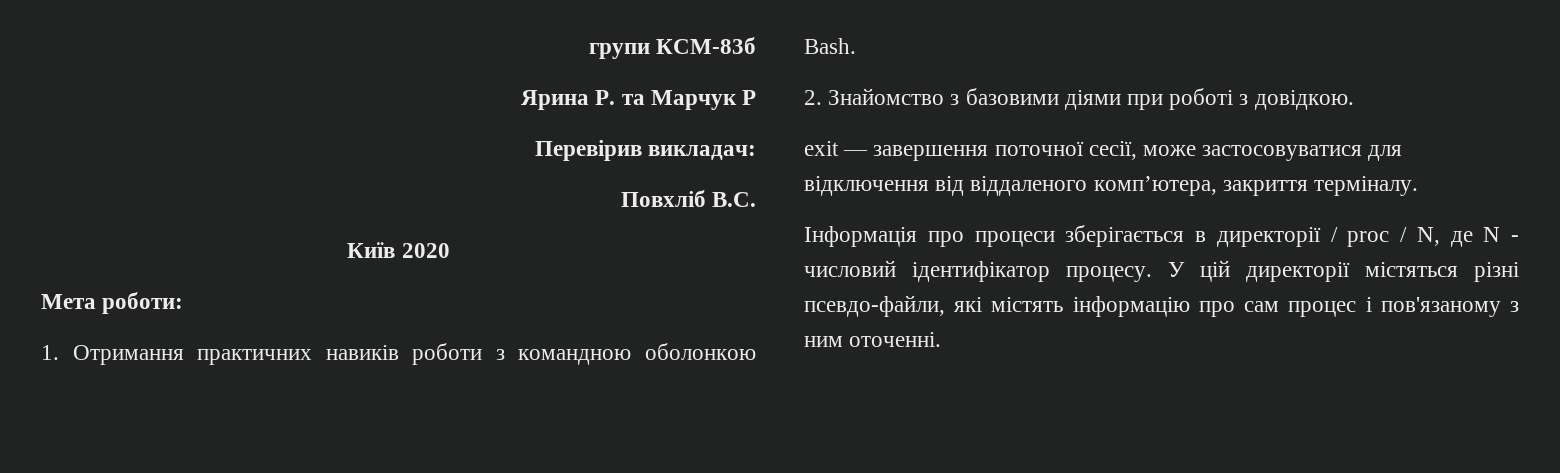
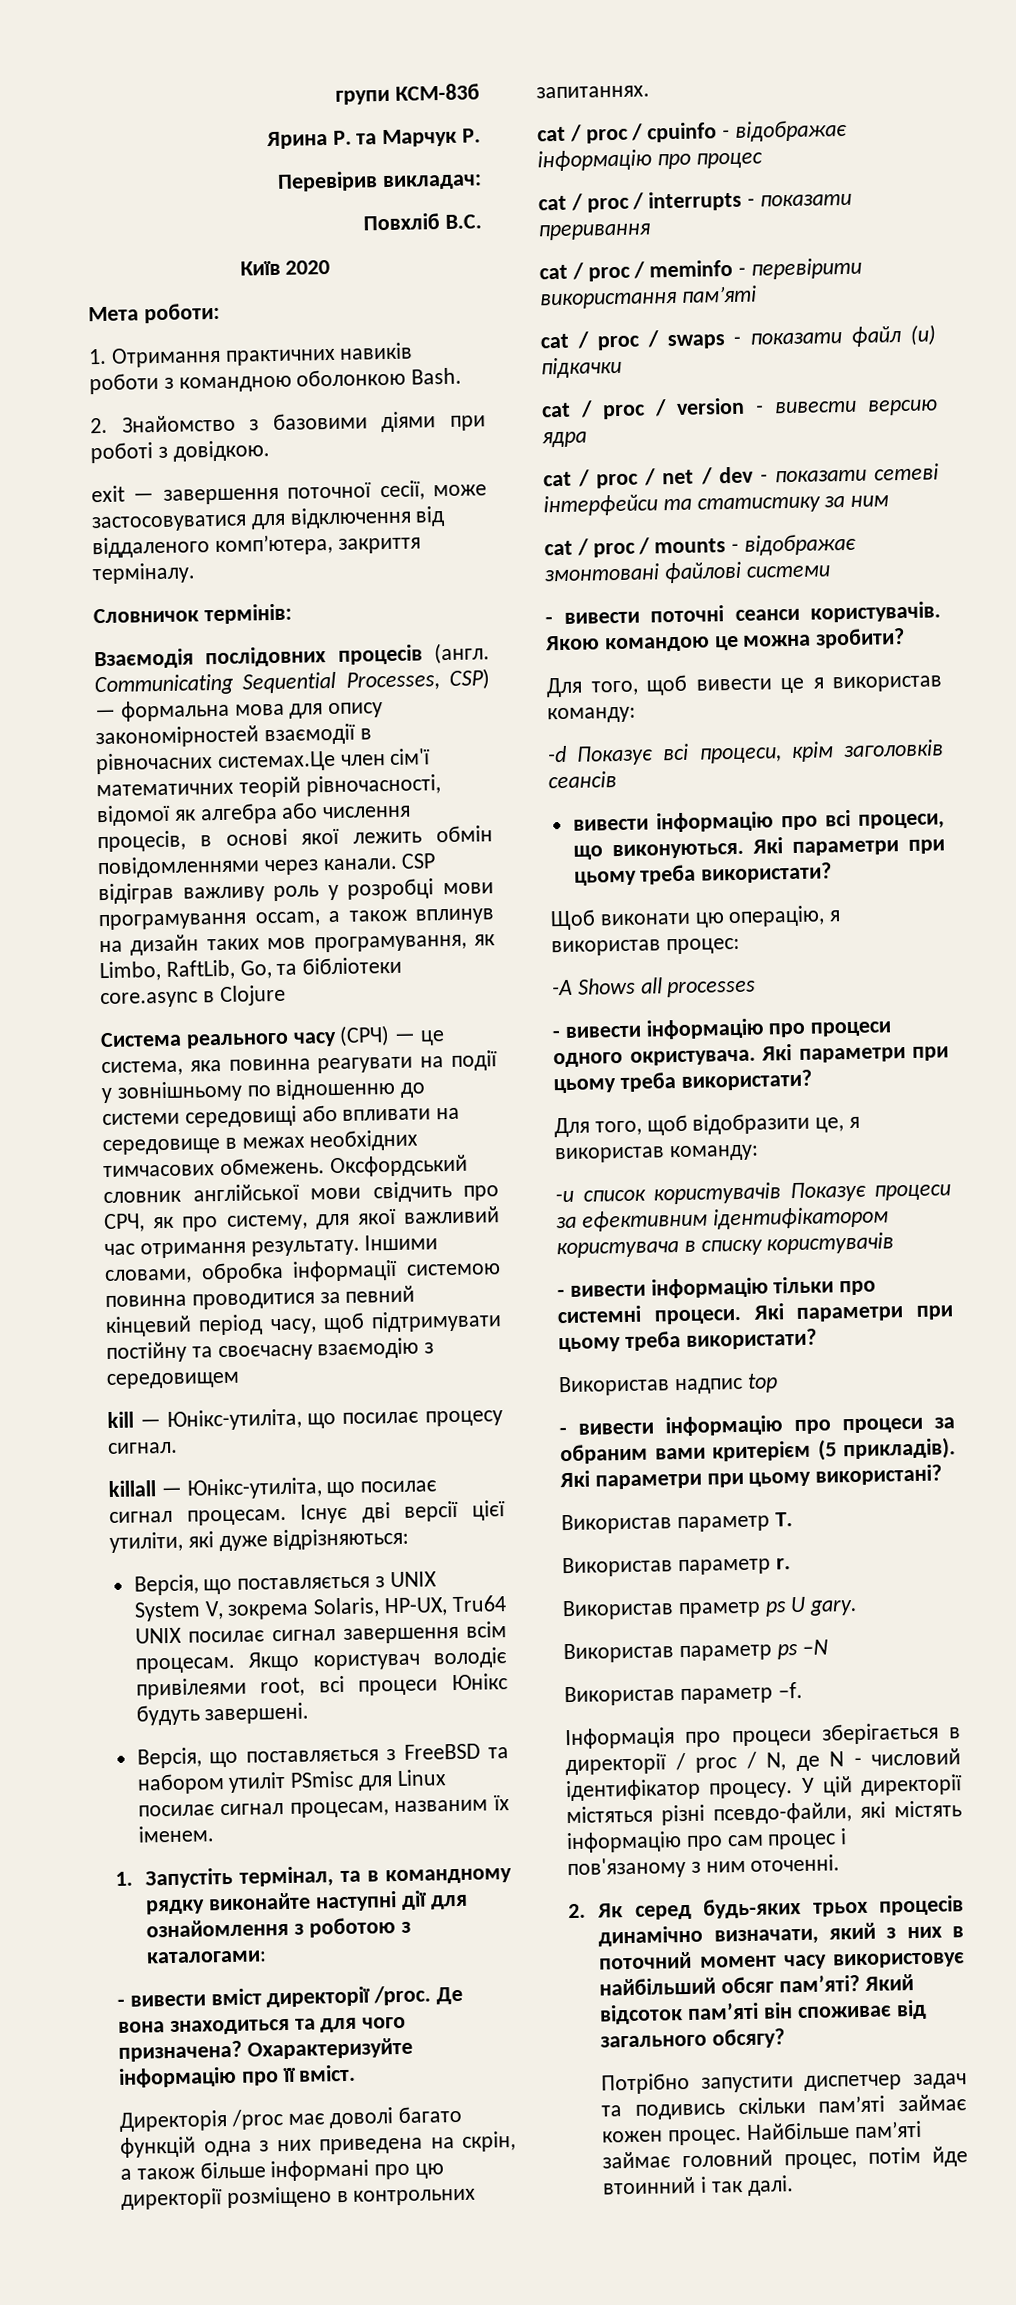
[742,90,757,105] Р -> [462,128,482,143] Р.
(1419, 186) none -> [93,603,292,625] [94,642,490,670] [94,668,490,697] [95,699,384,722] [95,723,372,749] [95,748,432,775] [96,774,441,798] [96,802,412,827] [97,825,493,853] [97,853,437,879] [98,878,494,905] [98,908,494,931] [99,934,495,956] [99,956,403,982] [100,984,286,1009] [100,1025,446,1049] [101,1050,498,1077] [101,1077,427,1104] [102,1104,461,1128] [102,1129,419,1156] [103,1154,468,1178] [103,1180,499,1204] [104,1206,500,1233] [104,1234,439,1259] [104,1259,501,1285] [105,1285,416,1310] [105,1310,502,1338] [106,1337,435,1364] [106,1371,240,1390] [107,1408,503,1431] [108,1441,178,1455] [108,1477,438,1500] [109,1500,507,1526] [109,1527,410,1554] [133,1571,437,1596] [133,1595,507,1622] [134,1621,507,1644] [134,1647,507,1674] [135,1673,508,1700] [135,1702,310,1726] [136,1743,510,1769] [136,1769,447,1795] [137,1795,510,1818] [137,1825,214,1843] [115,1866,512,1889] [145,1890,468,1915] [146,1917,411,1938] [146,1950,268,1964] [117,1985,464,2008] [118,2016,407,2036] [118,2037,413,2062] [118,2064,357,2088] [119,2105,463,2132] [120,2131,516,2158] [120,2159,445,2182] [121,2186,477,2210] [536,85,650,99] [537,119,847,144] [537,149,763,172] [538,190,852,213] [538,223,651,241] [539,257,862,282] [540,285,757,310] [540,324,936,351] [541,356,622,379] [541,397,938,420] [542,431,587,448] [543,463,939,489] [543,494,890,517] [544,533,856,558] [544,561,830,584] [545,601,941,625] [544,627,906,653] [546,674,943,698] [547,706,636,724] [547,739,944,766] [548,771,617,789] [572,809,945,833] [572,837,945,860] [573,862,833,886] [550,905,842,931] [551,937,740,957] [551,977,757,998] [552,1018,893,1040] [553,1044,949,1068] [553,1069,812,1094] [554,1112,861,1138] [554,1144,759,1164] [555,1181,951,1205] [556,1206,889,1232] [556,1232,895,1259] [557,1276,877,1299] [557,1303,953,1325] [558,1328,817,1353] [558,1373,778,1397] [559,1415,955,1437] [560,1437,956,1465] [559,1464,943,1490] [561,1512,793,1535] [562,1556,791,1578] [562,1596,859,1621] [563,1639,829,1664] [564,1681,803,1707] // Словничок термінів: // Взаємодія послідовних процесів (англ. Communicating Sequential Processes, CSP) — формальна мова для опису закономірностей взаємодії в рівночасних системах.Це член сім'ї математичних теорій рівночасності, відомої як алгебра або числення процесів, в основі якої лежить обмін повідомленнями через канали. CSP відіграв важливу роль у розробці мови програмування occam, а також вплинув на дизайн таких мов програмування, як Limbo, RaftLib, Go, та бібліотеки core.async в Clojure // Система реального часу (СРЧ) — це система, яка повинна реагувати на події у зовнішньому по відношенню до системи середовищі або впливати на середовище в межах необхідних тимчасових обмежень. Оксфордський словник англійської мови свідчить про СРЧ, як про систему, для якої важливий час отримання результату. Іншими словами, обробка інформації системою повинна проводитися за певний кінцевий період часу, щоб підтримувати постійну та своєчасну взаємодію з середовищем // kill — Юнікс-утиліта, що посилає процесу сигнал. // killall — Юнікс-утиліта, що посилає сигнал процесам. Існує дві версії цієї утиліти, які дуже відрізняються: // Версія, що поставляється з UNIX System V, зокрема Solaris, HP-UX, Tru64 UNIX посилає сигнал завершення всім процесам. Якщо користувач володіє привілеями root, всі процеси Юнікс будуть завершені. // Версія, що поставляється з FreeBSD та набором утиліт PSmisc для Linux посилає сигнал процесам, названим їх іменем. // 1. Запустіть термінал, та в командному рядку виконайте наступні дії для ознайомлення з роботою з каталогами: // - вивести вміст директорії /proc. Де вона знаходиться та для чого призначена? Охарактеризуйте інформацію про її вміст. // Директорія /proc має доволі багато функцій одна з них приведена на скрін, а також більше інформані про цю директорії розміщено в контрольних запитаннях. // cat / proc / cpuinfo - відображає інформацію про процес // cat / proc / interrupts - показати преривання // cat / proc / meminfo - перевірити використання пам’яті // cat / proc / swaps - показати файл (и) підкачки // cat / proc / version - вивести версию ядра // cat / proc / net / dev - показати сетеві інтерфейси та статистику за ним // cat / proc / mounts - відображає змонтовані файлові системи // - вивести поточні сеанси користувачів. Якою командою це можна зробити? // Для того, щоб вивести це я використав команду: // -d Показує всі процеси, крім заголовків сеансів // вивести інформацію про всі процеси, що виконуються. Які параметри при цьому треба використати? // Щоб виконати цю операцію, я використав процес: // -A Shows all processes // - вивести інформацію про процеси одного окристувача. Які параметри при цьому треба використати? // Для того, щоб відобразити це, я використав команду: // -u список користувачів Показує процеси за ефективним ідентифікатором користувача в списку користувачів // - вивести інформацію тільки про системні процеси. Які параметри при цьому треба використати? // Використав надпис top // - вивести інформацію про процеси за обраним вами критерієм (5 прикладів). Які параметри при цьому використані? // Використав параметр T. // Використав параметр r. // Використав праметр ps U gary. // Використав параметр ps –N // Використав параметр –f.
(942, 339) none -> [568,1895,964,1920] [598,1922,964,1947] [598,1951,965,1970] [599,1974,914,1996] [599,1999,927,2025] [600,2028,786,2049] [601,2072,967,2095] [601,2094,967,2120] [602,2120,922,2146] [602,2146,968,2170] [602,2175,794,2196] // 2. Як серед будь-яких трьох процесів динамічно визначати, який з них в поточний момент часу використовує найбільший обсяг пам’яті? Який відсоток пам’яті він споживає від загального обсягу? // Потрібно запустити диспетчер задач та подивись скільки пам’яті займає кожен процес. Найбільше пам’яті займає головний процес, потім йде втоинний і так далі.

